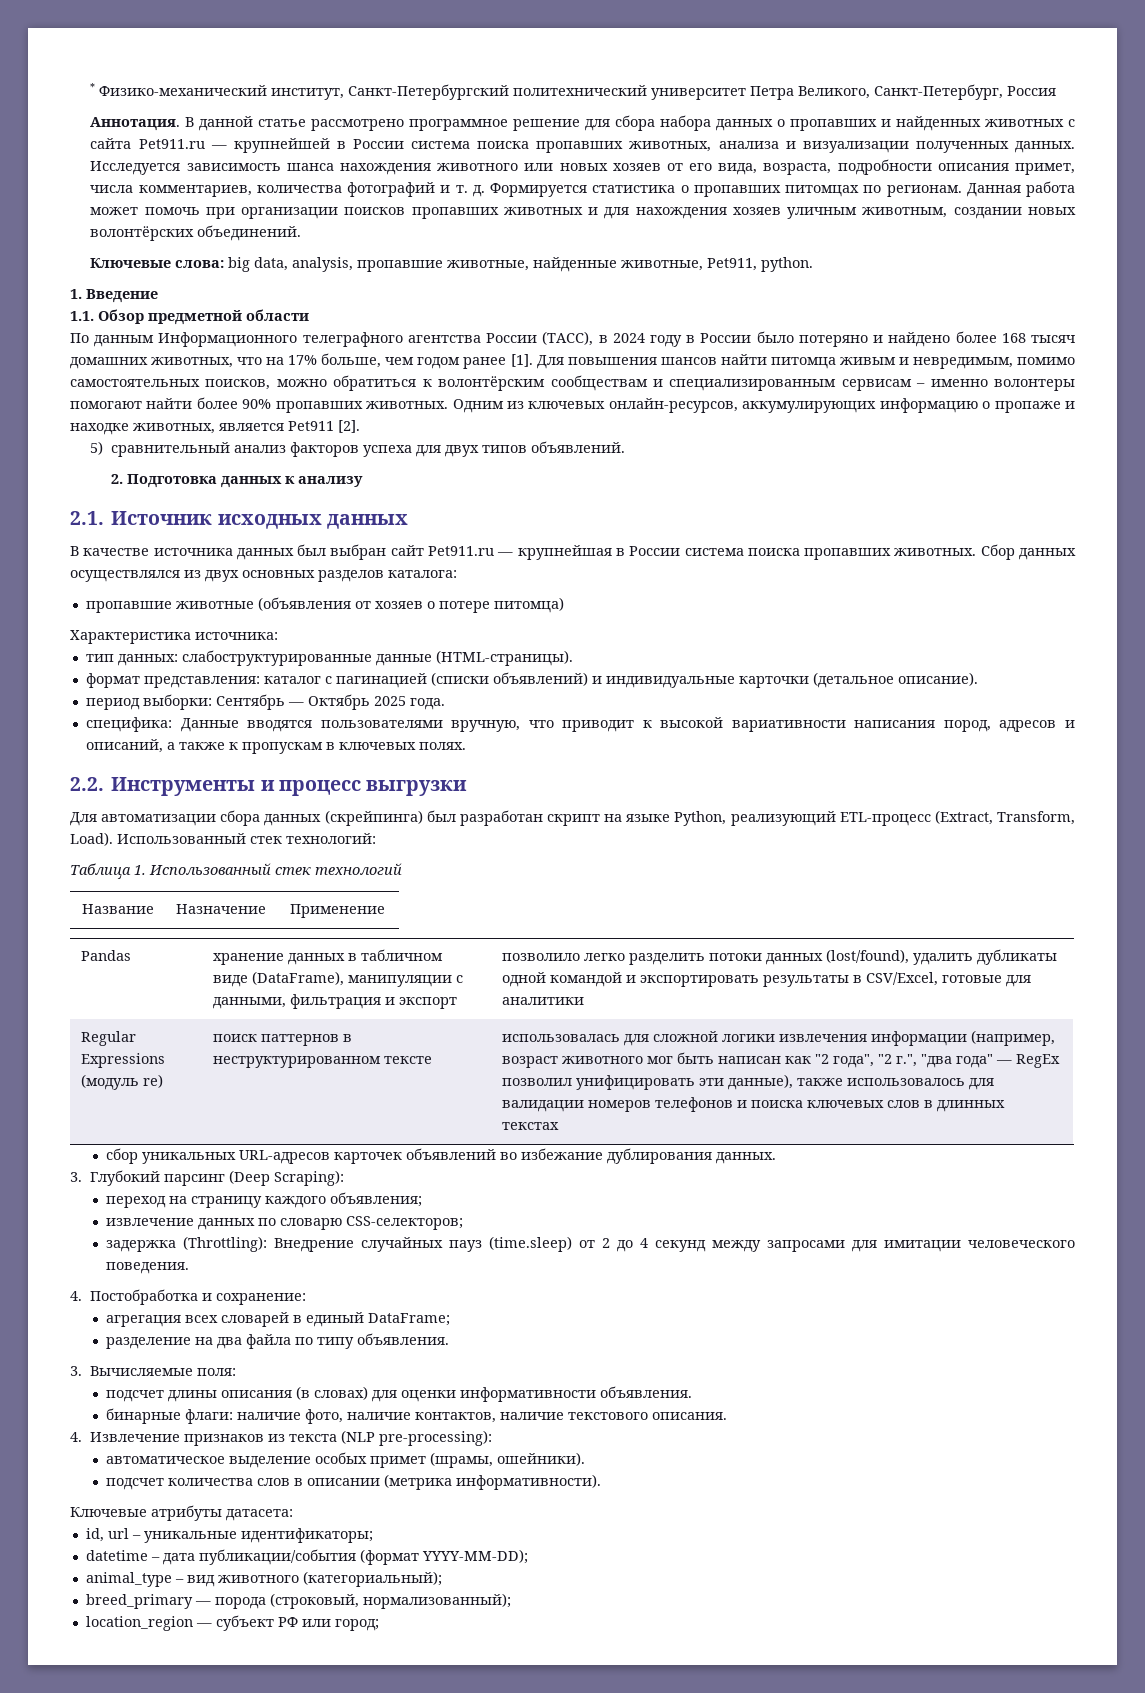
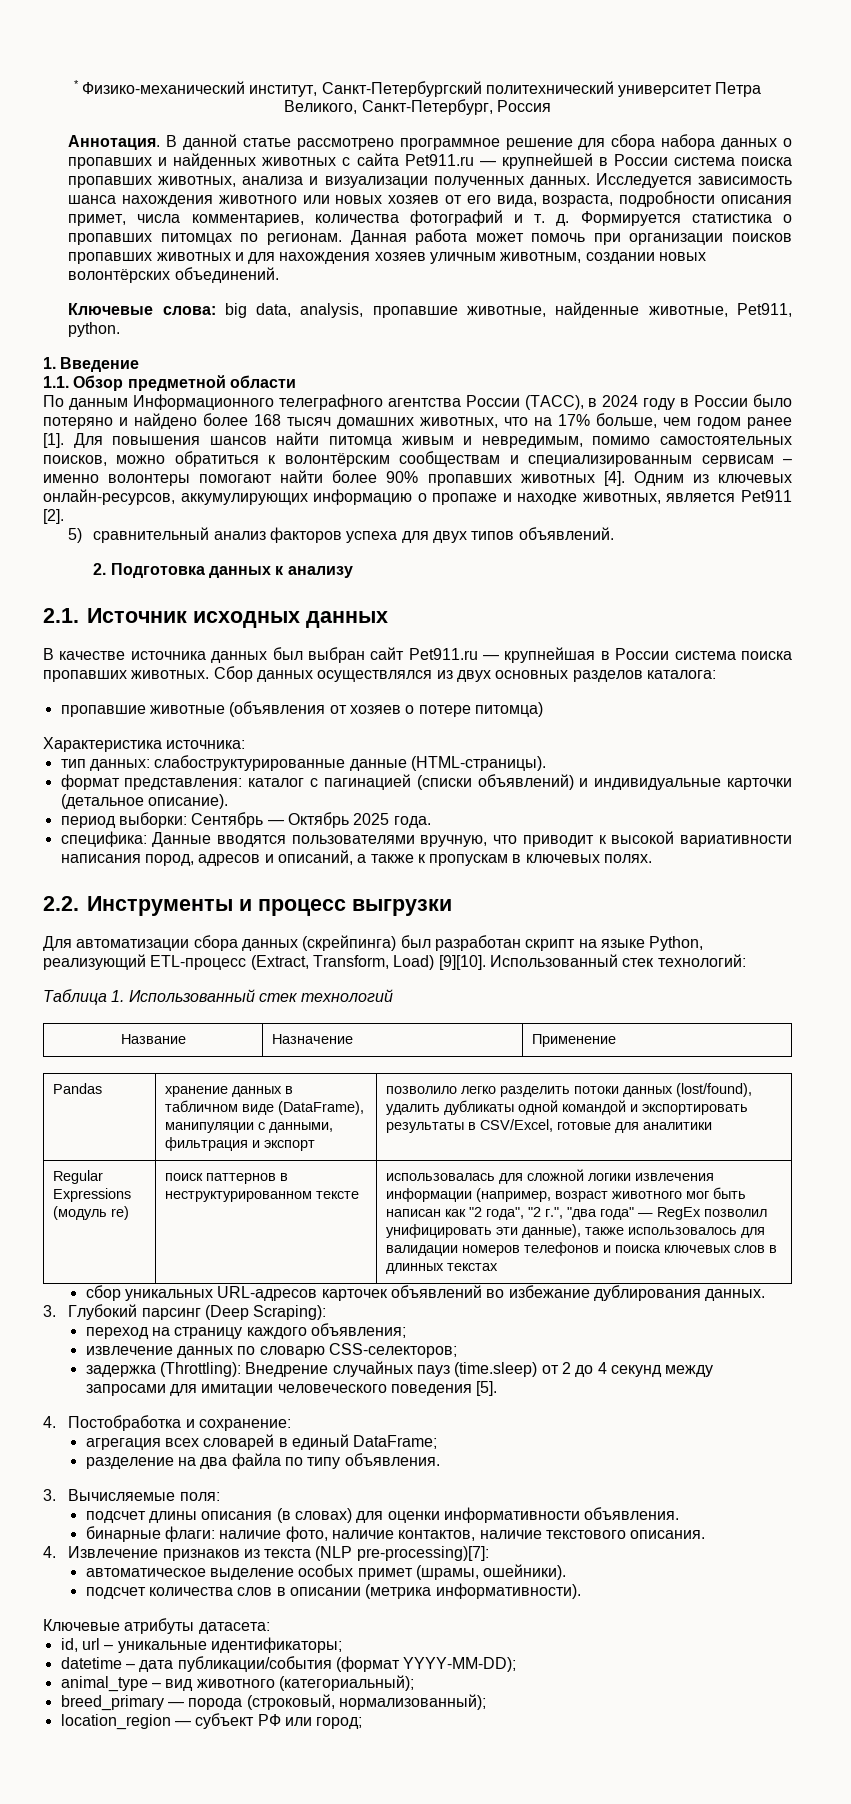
[366,401,449,409] животных. -> [520,471,625,486] животных [4].
[70,832,113,846] Load). -> [393,955,486,970] Load) [9][10].
[106,1262,190,1274] поведения. -> [391,1381,498,1396] поведения [5].
[379,1430,493,1446] pre-processing): -> [356,1546,489,1561] pre-processing)[7]:

